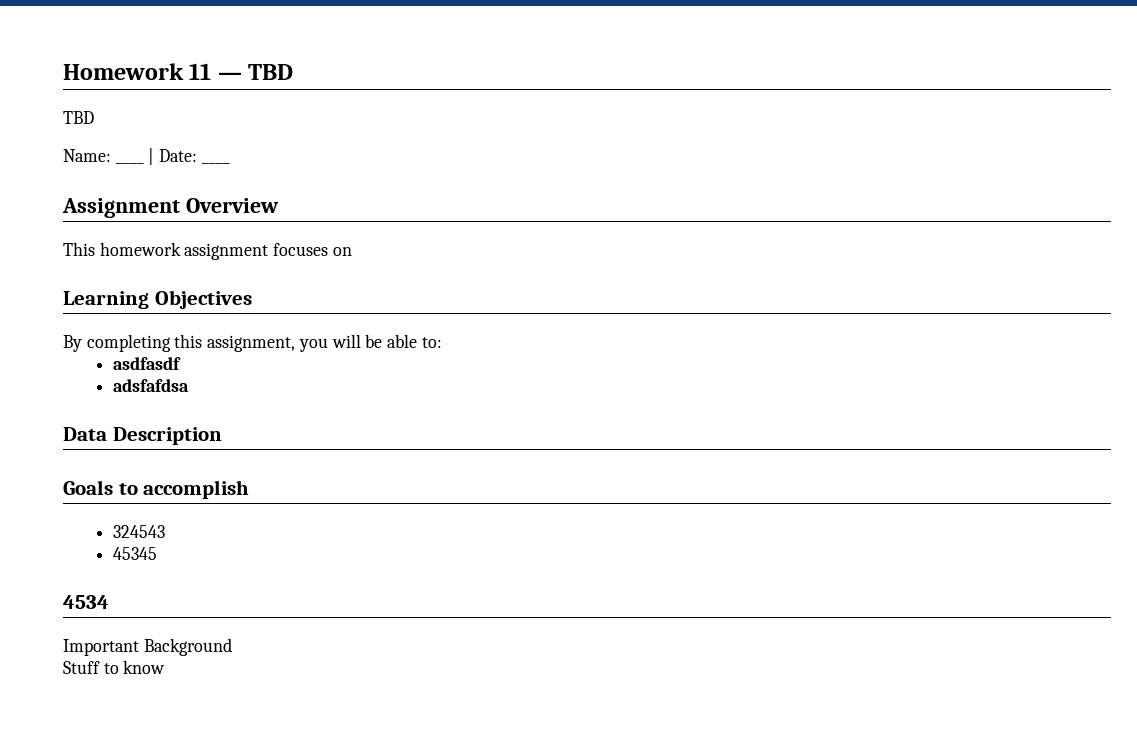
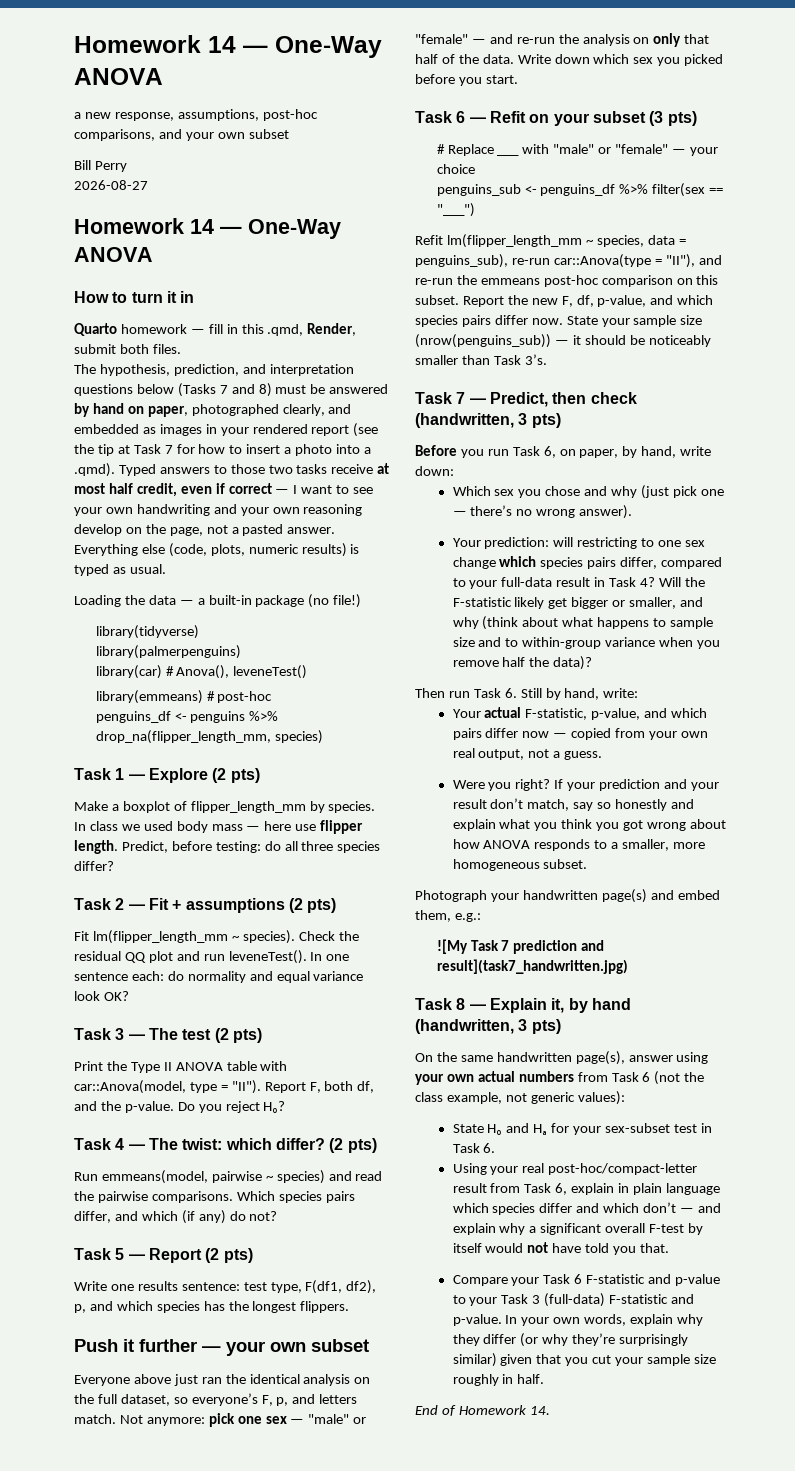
[63,63,294,80] [63,111,94,124] [63,149,111,162] [115,148,198,165] [201,162,230,164] [62,198,279,218] [63,242,352,260] [63,290,252,309] [63,334,442,352] [112,357,181,370] [112,379,189,392] [63,427,222,445] [63,480,250,499] [112,525,165,538] [112,547,157,560] [63,595,109,609] [63,638,232,656] [63,660,166,674] Homework 11 — TBD // TBD // Name: ____ | Date: ____ // Assignment Overview // This homework assignment focuses on // Learning Objectives // By completing this assignment, you will be able to: // asdfasdf // adsfafdsa // Data Description // Goals to accomplish // 324543 // 45345 // 4534 // Important Background // Stuff to know -> [74,35,382,58] [74,68,163,85] [74,109,318,121] [74,129,289,141] [74,160,127,172] [74,180,148,190] [74,218,341,239] [74,247,153,262] [74,291,195,303] [74,323,357,336] [74,344,181,354] [74,364,354,376] [74,383,389,397] [74,403,352,417] [74,423,379,437] [74,444,371,456] [74,463,390,477] [74,483,374,497] [74,504,363,516] [74,524,336,536] [74,543,360,557] [74,564,166,576] [74,594,362,608] [95,625,199,639] [95,645,241,659] [95,665,308,679] [95,690,273,704] [95,711,279,723] [95,730,323,744] [74,768,260,783] [74,801,376,813] [74,820,364,834] [74,840,381,854] [74,861,114,871] [74,898,337,913] [74,930,359,944] [74,950,350,964] [74,971,364,983] [74,991,129,1001] [74,1028,262,1043] [74,1061,288,1073] [74,1080,375,1094] [74,1101,286,1113] [74,1138,377,1153] [74,1170,383,1184] [74,1191,355,1203] [74,1210,278,1224] [74,1248,253,1263] [74,1280,377,1294] [74,1301,350,1313] [74,1339,369,1356] [74,1374,371,1386] [74,1393,358,1406] [74,1413,367,1427] [415,33,710,47] [415,54,724,66] [415,74,518,86] [415,111,697,126] [436,144,520,156] [522,144,718,156] [436,164,475,174] [436,183,724,197] [436,203,475,217] [415,234,686,248] [415,254,722,268] [415,275,719,287] [415,295,714,307] [415,315,703,327] [415,334,711,348] [415,354,547,365] [415,392,637,407] [415,413,561,428] [415,445,712,458] [415,466,454,476] [452,485,724,499] [452,505,633,519] [452,537,706,549] [452,556,723,569] [452,577,705,589] [452,597,704,609] [452,616,714,630] [452,637,721,649] [452,656,593,670] [415,688,639,700] [452,707,708,720] [452,728,708,740] [452,748,603,760] [452,779,719,791] [452,798,695,811] [452,819,726,831] [452,839,706,851] [452,859,588,871] [415,889,720,903] [415,910,481,922] [436,939,605,954] [436,959,628,974] [415,998,631,1013] [415,1019,561,1034] [415,1051,709,1065] [415,1071,705,1085] [415,1091,625,1105] [452,1123,712,1135] [452,1143,496,1153] [452,1163,698,1175] [452,1183,720,1195] [452,1202,721,1215] [452,1223,704,1235] [452,1242,670,1255] [452,1274,721,1286] [452,1293,695,1307] [452,1314,704,1326] [452,1333,689,1347] [452,1353,716,1367] [452,1374,545,1386] [415,1405,550,1416] Homework 14 — One-Way ANOVA // a new response, assumptions, post-hoc comparisons, and your own subset // Bill Perry // 2026-08-27 // Homework 14 — One-Way ANOVA // How to turn it in // Quarto homework — fill in this .qmd, Render, submit both files. // The hypothesis, prediction, and interpretation questions below (Tasks 7 and 8) must be answered by hand on paper, photographed clearly, and embedded as images in your rendered report (see the tip at Task 7 for how to insert a photo into a .qmd). Typed answers to those two tasks receive at most half credit, even if correct — I want to see your own handwriting and your own reasoning develop on the page, not a pasted answer. Everything else (code, plots, numeric results) is typed as usual. // Loading the data — a built-in package (no file!) // library(tidyverse) // library(palmerpenguins) // library(car) # Anova(), leveneTest() // library(emmeans) # post-hoc // penguins_df <- penguins %>% drop_na(flipper_length_mm, species) // Task 1 — Explore (2 pts) // Make a boxplot of flipper_length_mm by species. In class we used body mass — here use flipper length. Predict, before testing: do all three species differ? // Task 2 — Fit + assumptions (2 pts) // Fit lm(flipper_length_mm ~ species). Check the residual QQ plot and run leveneTest(). In one sentence each: do normality and equal variance look OK? // Task 3 — The test (2 pts) // Print the Type II ANOVA table with car::Anova(model, type = "II"). Report F, both df, and the p-value. Do you reject H₀? // Task 4 — The twist: which differ? (2 pts) // Run emmeans(model, pairwise ~ species) and read the pairwise comparisons. Which species pairs differ, and which (if any) do not? // Task 5 — Report (2 pts) // Write one results sentence: test type, F(df1, df2), p, and which species has the longest flippers. // Push it further — your own subset // Everyone above just ran the identical analysis on the full dataset, so everyone’s F, p, and letters match. Not anymore: pick one sex — "male" or "female" — and re-run the analysis on only that half of the data. Write down which sex you picked before you start. // Task 6 — Refit on your subset (3 pts) // # Replace ___ with "male" or "female" — your choice // penguins_sub <- penguins_df %>% filter(sex == "___") // Refit lm(flipper_length_mm ~ species, data = penguins_sub), re-run car::Anova(type = "II"), and re-run the emmeans post-hoc comparison on this subset. Report the new F, df, p-value, and which species pairs differ now. State your sample size (nrow(penguins_sub)) — it should be noticeably smaller than Task 3’s. // Task 7 — Predict, then check (handwritten, 3 pts) // Before you run Task 6, on paper, by hand, write down: // Which sex you chose and why (just pick one — there’s no wrong answer). // Your prediction: will restricting to one sex change which species pairs differ, compared to your full-data result in Task 4? Will the F-statistic likely get bigger or smaller, and why (think about what happens to sample size and to within-group variance when you remove half the data)? // Then run Task 6. Still by hand, write: // Your actual F-statistic, p-value, and which pairs differ now — copied from your own real output, not a guess. // Were you right? If your prediction and your result don’t match, say so honestly and explain what you think you got wrong about how ANOVA responds to a smaller, more homogeneous subset. // Photograph your handwritten page(s) and embed them, e.g.: // ![My Task 7 prediction and result](task7_handwritten.jpg) // Task 8 — Explain it, by hand (handwritten, 3 pts) // On the same handwritten page(s), answer using your own actual numbers from Task 6 (not the class example, not generic values): // State H₀ and Hₐ for your sex-subset test in Task 6. // Using your real post-hoc/compact-letter result from Task 6, explain in plain language which species differ and which don’t — and explain why a significant overall F-test by itself would not have told you that. // Compare your Task 6 F-statistic and p-value to your Task 3 (full-data) F-statistic and p-value. In your own words, explain why they differ (or why they’re surprisingly similar) given that you cut your sample size roughly in half. // End of Homework 14.

